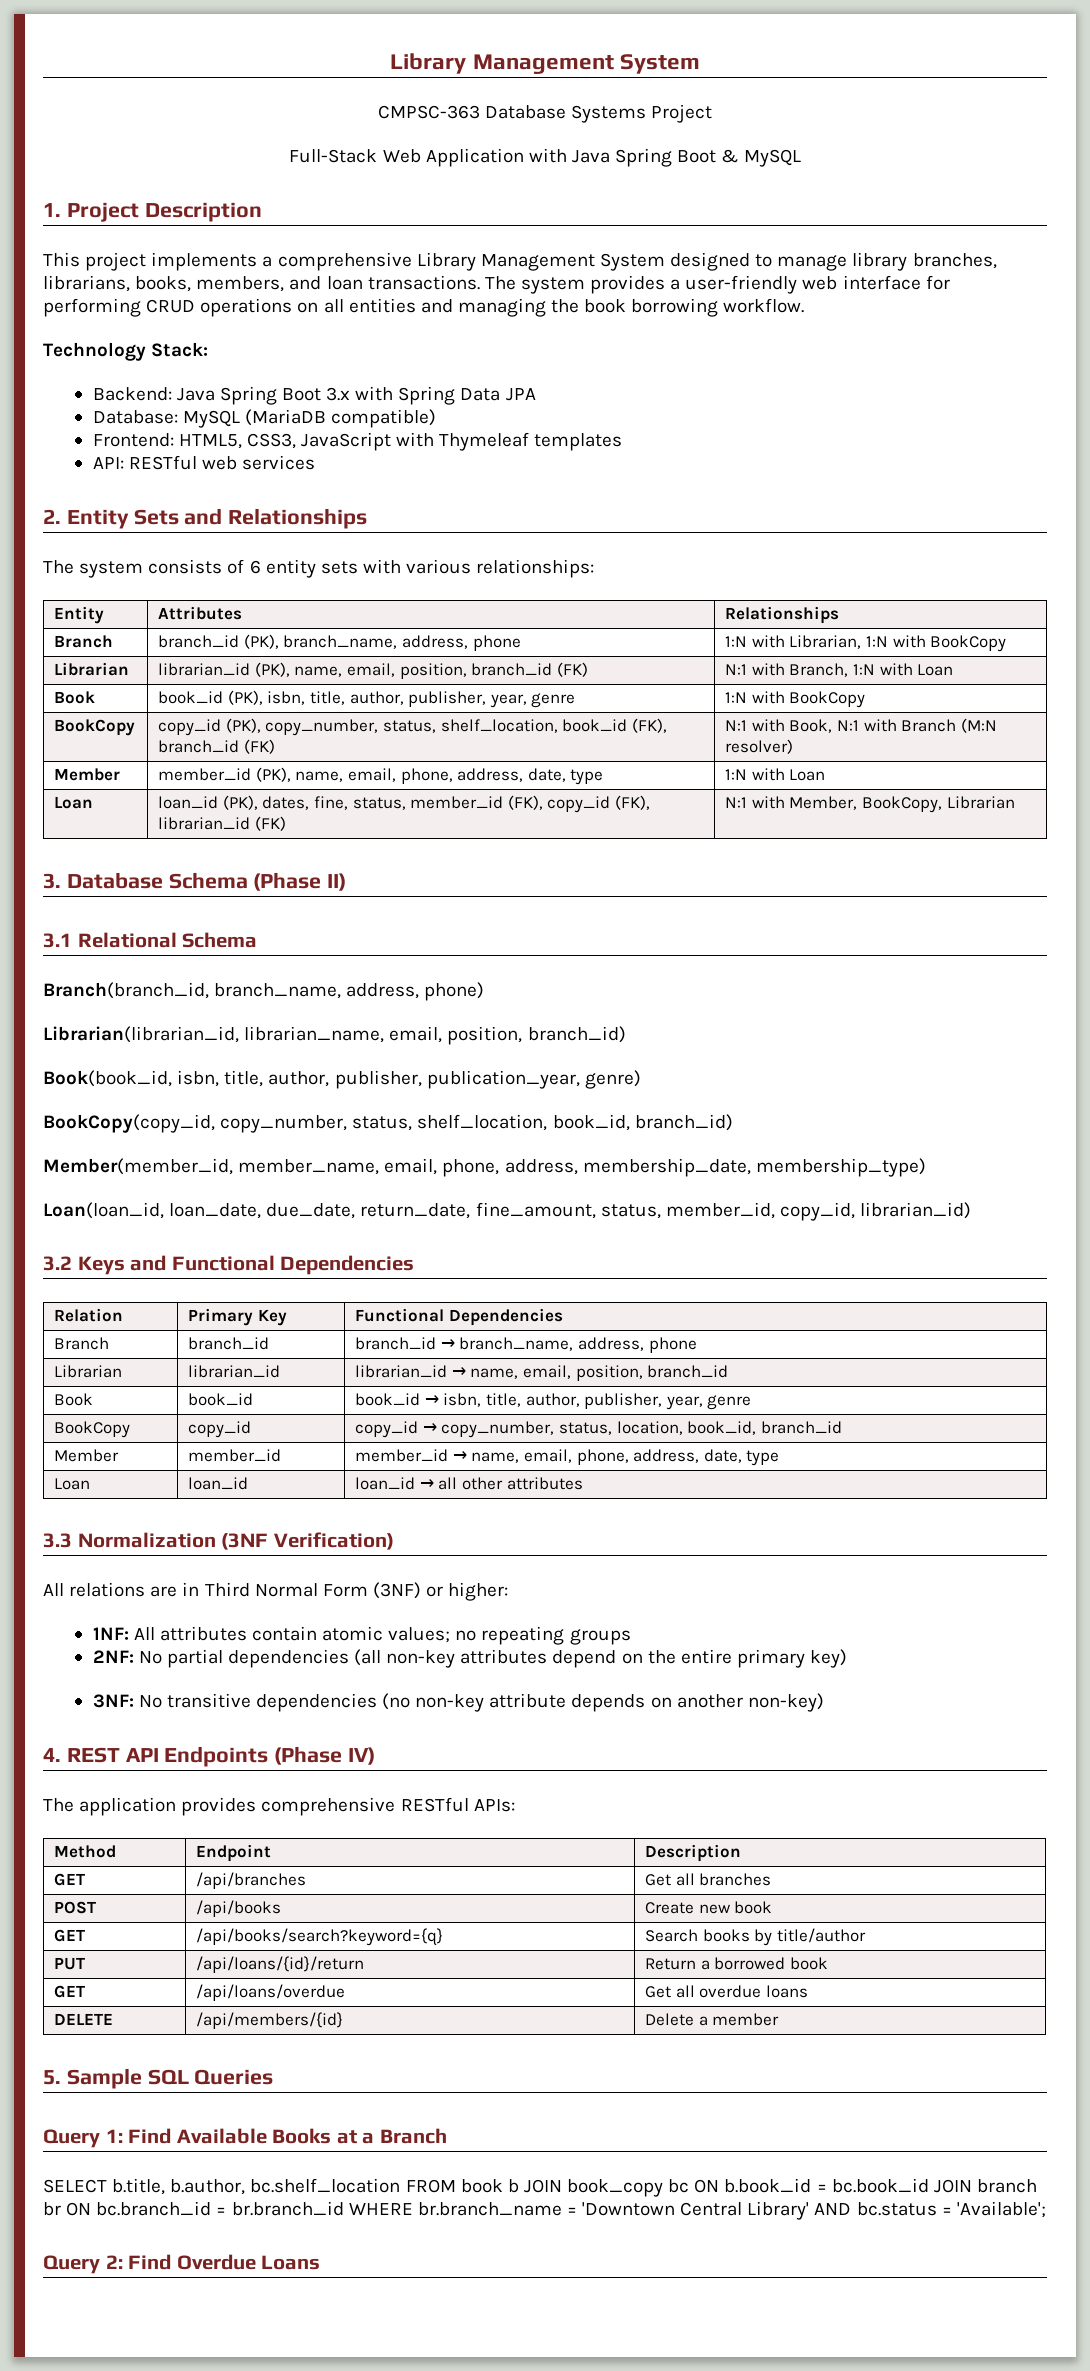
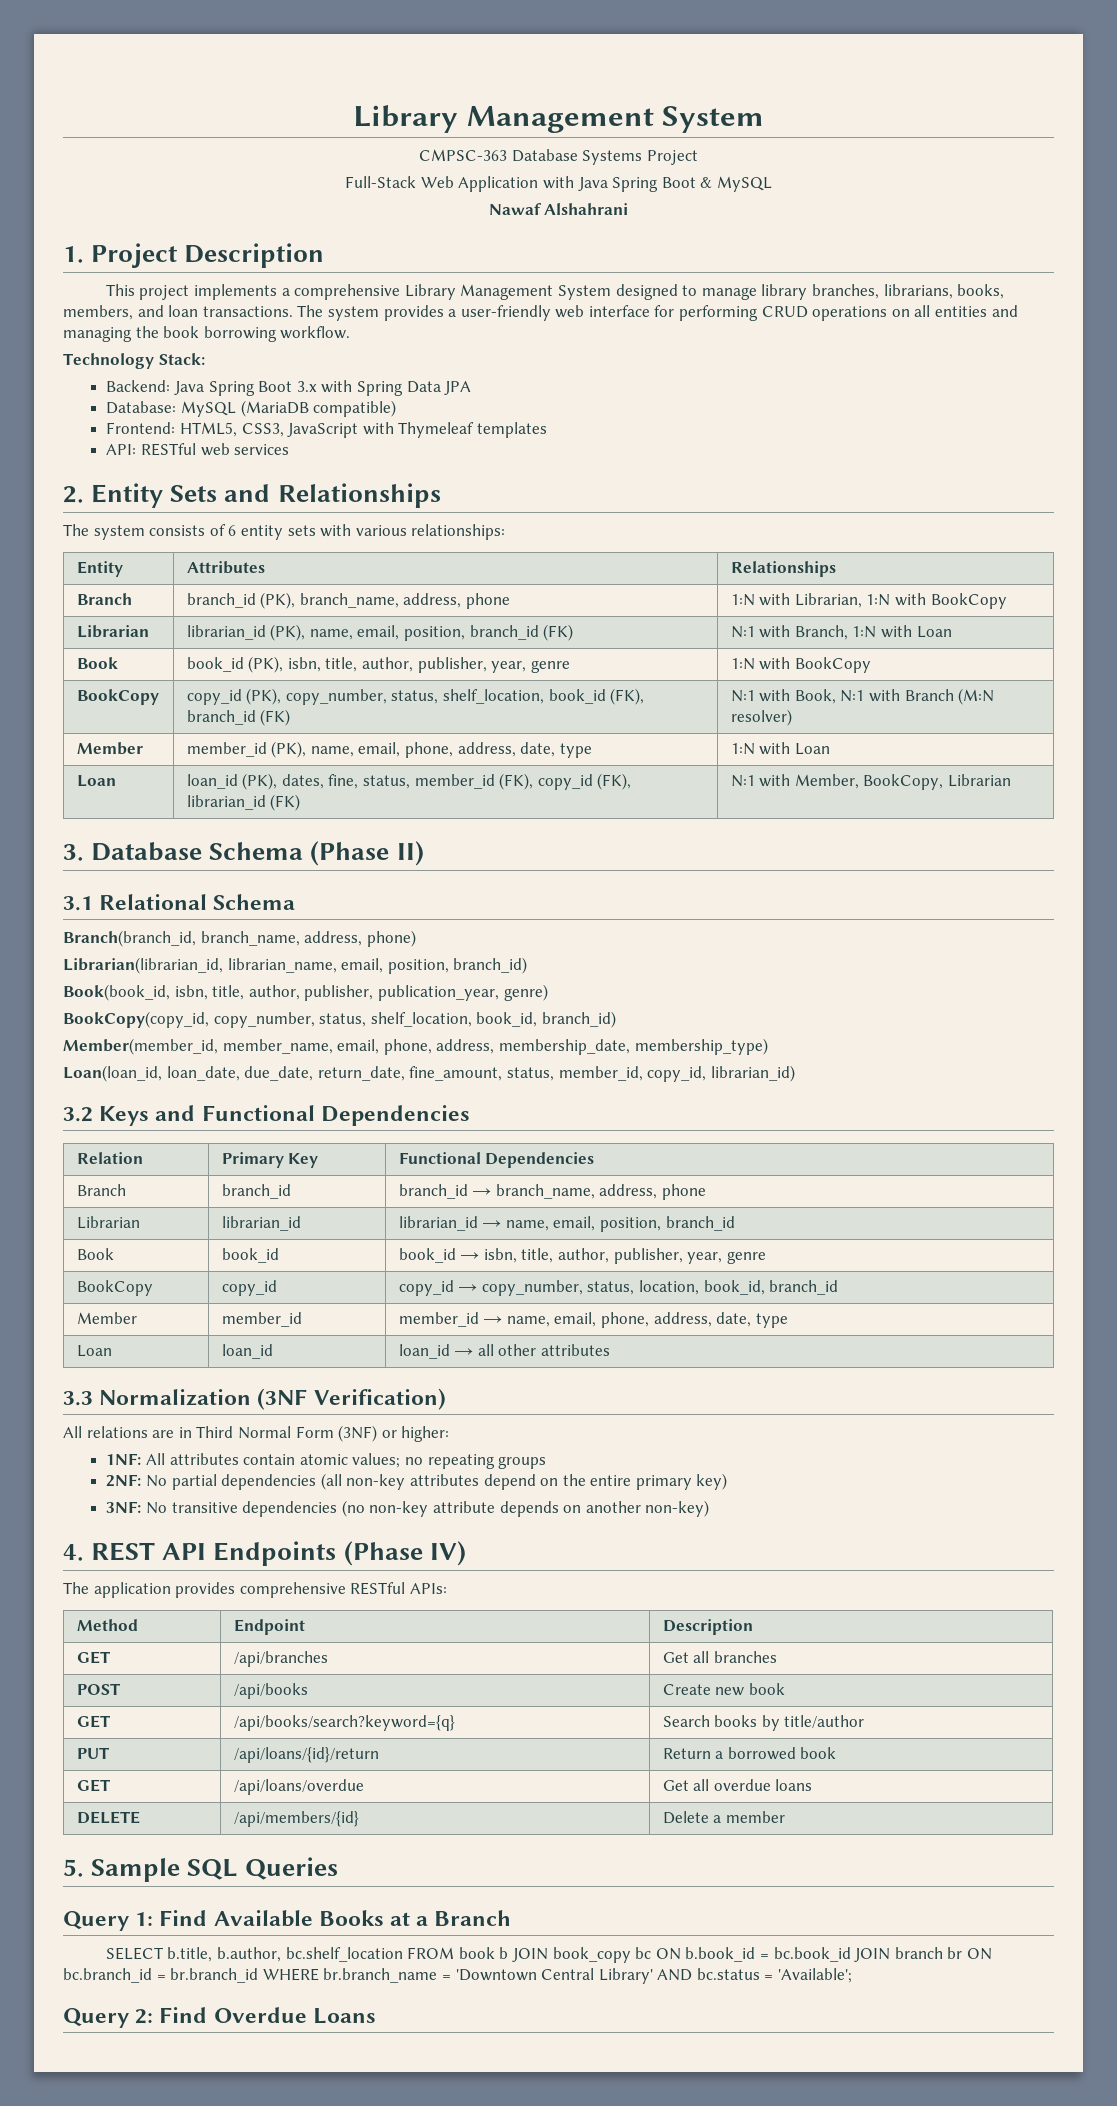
(801, 158) none -> [488,203,629,215] // Nawaf Alshahrani

